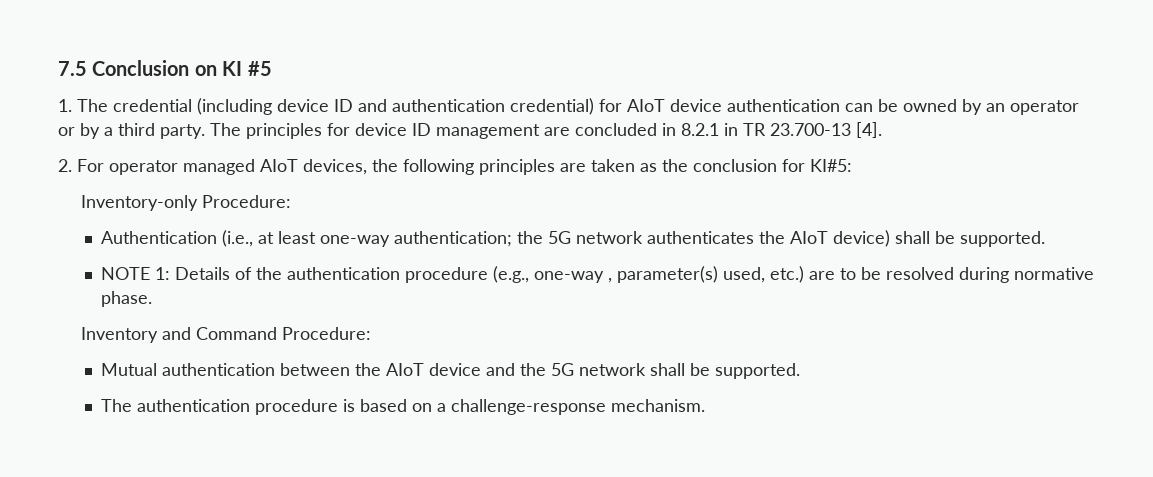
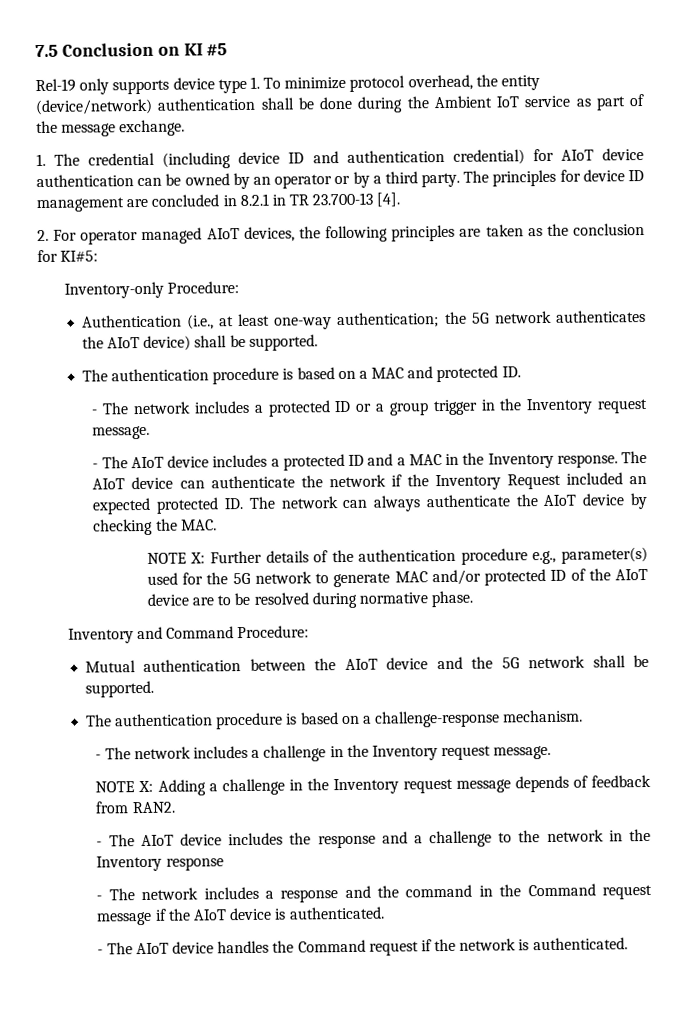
(272, 68) none -> [35,74,541,95] [35,93,644,116] [36,119,186,137] // Rel-19 only supports device type 1. To minimize protocol overhead, the entity (device/network) authentication shall be done during the Ambient IoT service as part of the message exchange.
[101,266,805,283] NOTE 1: Details of the authentication procedure (e.g., one-way , parameter(s) used, etc.) -> [81,365,521,385] [91,398,648,417] [92,425,151,440] [92,450,648,471] [92,472,647,491] [92,492,647,515] [93,518,217,536] [146,546,648,565] [146,568,648,588] [146,593,189,606] The authentication procedure is based on a MAC and protected ID. // - The network includes a protected ID or a group trigger in the Inventory request message. // - The AIoT device includes a protected ID and a MAC in the Inventory response. The AIoT device can authenticate the network if the Inventory Request included an expected protected ID. The network can always authenticate the AIoT device by checking the MAC. // NOTE X: Further details of the authentication procedure e.g., parameter(s) used for the 5G network to generate MAC and/or protected ID of the AIoT device
(706, 405) none -> [95,744,552,762] [95,774,652,796] [95,801,175,814] [96,828,651,849] [96,855,224,872] [96,883,652,903] [96,906,385,926] [97,937,628,956] // - The network includes a challenge in the Inventory request message. // NOTE X: Adding a challenge in the Inventory request message depends of feedback from RAN2. // - The AIoT device includes the response and a challenge to the network in the Inventory response // - The network includes a response and the command in the Command request message if the AIoT device is authenticated. // - The AIoT device handles the Command request if the network is authenticated.

